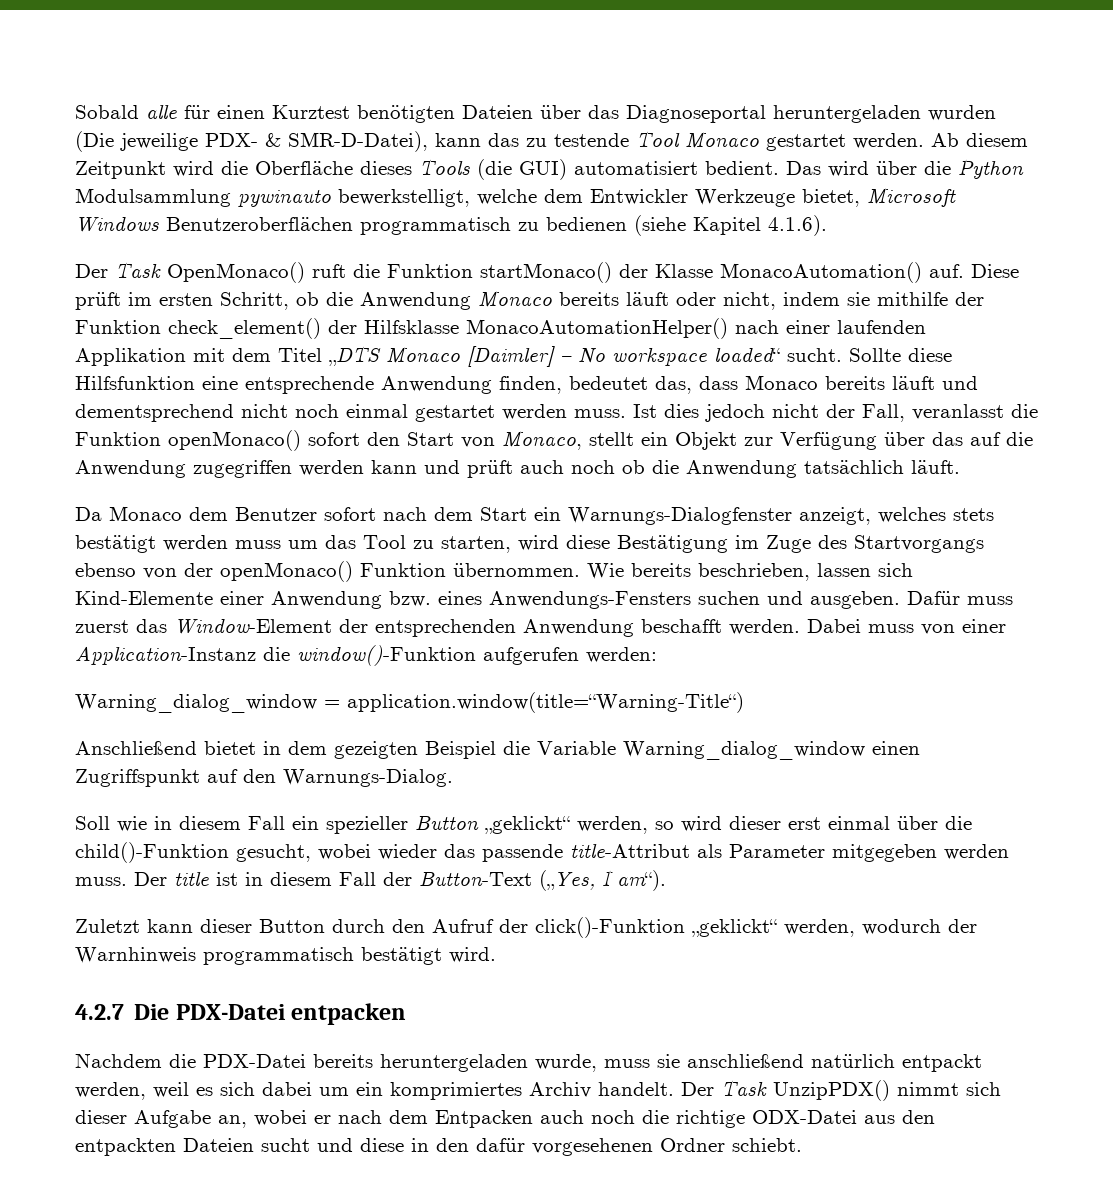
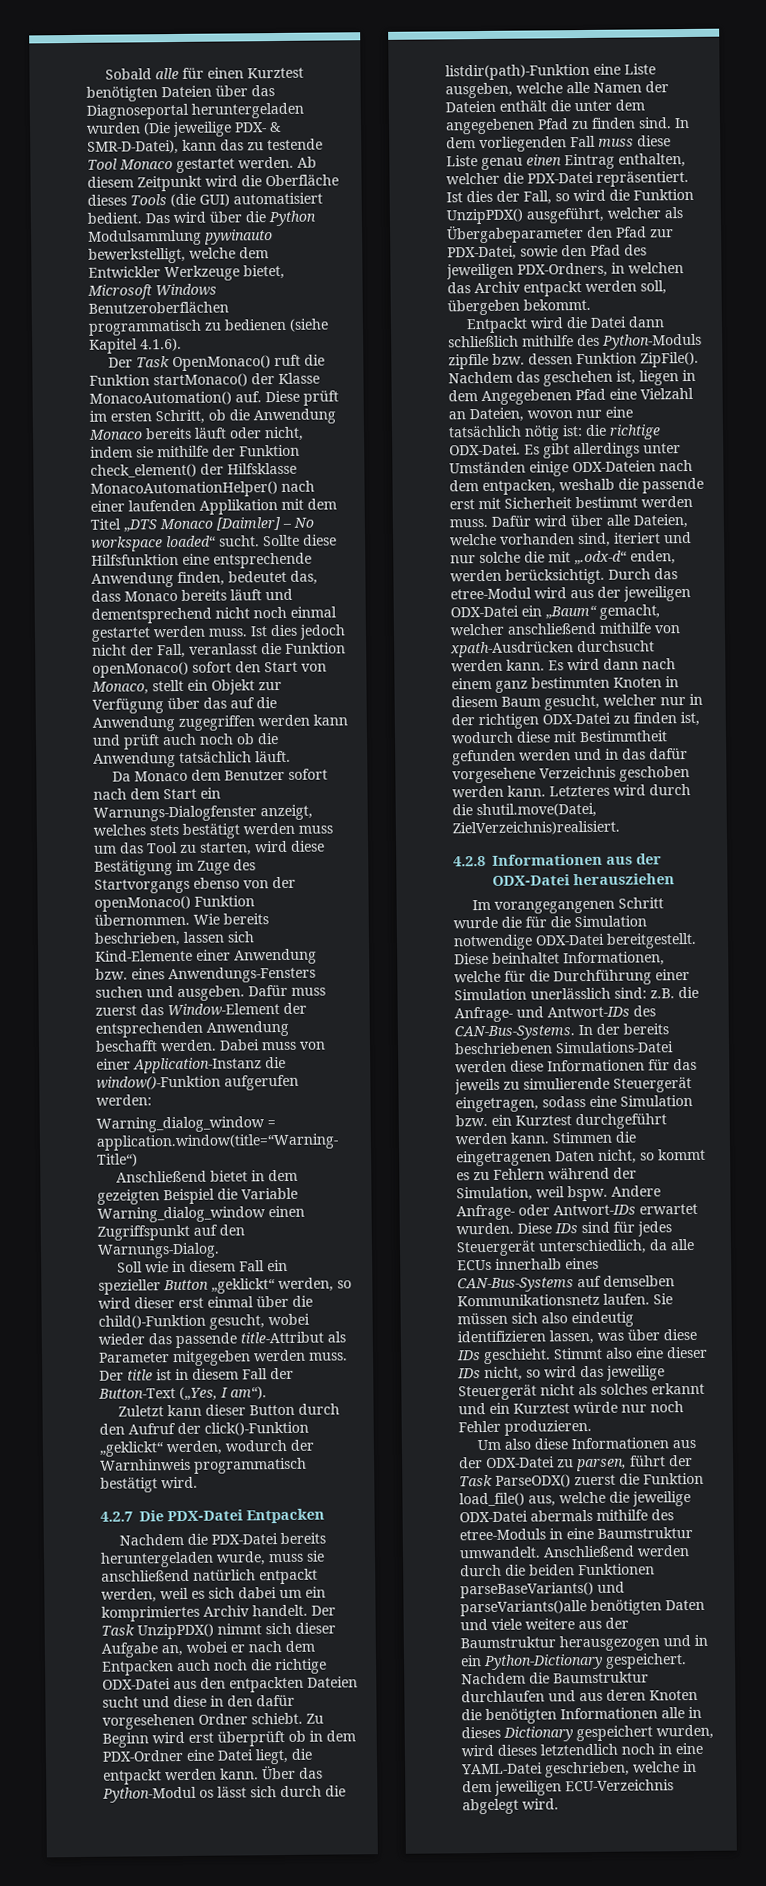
[291,1003,407,1025] entpacken -> [246,1508,325,1524] Entpacken
(802, 1145) none -> [306,1713,324,1724] [102,1730,356,1748] [102,1748,312,1765] [103,1765,323,1785] [102,1785,346,1803] [445,63,656,81] [445,81,669,99] [445,99,645,113] [445,117,690,135] [446,135,671,153] [446,153,686,171] [446,170,689,187] [446,188,694,205] [446,207,683,225] [446,225,674,244] [447,244,647,261] [446,262,684,280] [447,280,667,297] [447,298,591,316] [466,316,665,334] [448,333,702,350] [448,351,699,370] [448,369,696,387] [448,387,694,406] [448,406,633,423] [448,424,661,441] [449,442,681,459] [449,459,693,477] [449,477,704,496] [449,495,693,510] [449,514,688,529] [450,531,692,548] [450,550,676,566] [450,568,678,585] [450,585,691,602] [450,604,661,620] [450,622,680,636] [450,640,655,658] [451,658,676,672] [451,676,679,693] [451,693,703,711] [451,711,700,730] [451,730,668,744] [452,748,688,766] [452,765,690,784] [452,783,691,798] [452,802,597,819] [452,820,620,836] [453,853,662,867] [492,873,675,886] [472,897,665,914] [453,915,647,929] [453,932,697,951] [454,951,665,967] [454,969,690,986] [454,986,699,1001] [454,1005,656,1023] [454,1023,669,1041] [454,1041,674,1055] [455,1058,697,1073] [454,1076,692,1095] [455,1094,693,1113] [455,1113,667,1130] [455,1131,636,1145] [456,1148,706,1167] [456,1167,637,1181] [456,1185,661,1202] [456,1203,698,1221] [456,1221,672,1237] [456,1238,695,1257] [457,1257,599,1271] [457,1275,675,1293] [457,1293,673,1307] [457,1311,634,1328] [457,1328,697,1345] [456,1346,708,1365] [457,1365,665,1382] [458,1382,705,1401] [458,1401,684,1415] [458,1419,592,1436] [477,1437,697,1451] [459,1455,693,1472] [459,1472,704,1488] [459,1491,691,1507] [459,1509,674,1523] [459,1527,693,1541] [459,1545,690,1559] [460,1563,655,1577] [460,1581,625,1599] [460,1599,705,1617] [460,1617,629,1631] [460,1634,708,1652] [460,1653,687,1671] [461,1671,649,1685] [461,1689,698,1703] [461,1706,702,1725] [461,1724,714,1742] [461,1742,703,1757] [461,1760,697,1778] [462,1779,674,1796] [462,1798,559,1815] Zu Beginn wird erst überprüft ob in dem PDX-Ordner eine Datei liegt, die entpackt werden kann. Über das Python-Modul os lässt sich durch die listdir(path)-Funktion eine Liste ausgeben, welche alle Namen der Dateien enthält die unter dem angegebenen Pfad zu finden sind. In dem vorliegenden Fall muss diese Liste genau einen Eintrag enthalten, welcher die PDX-Datei repräsentiert. Ist dies der Fall, so wird die Funktion UnzipPDX() ausgeführt, welcher als Übergabeparameter den Pfad zur PDX-Datei, sowie den Pfad des jeweiligen PDX-Ordners, in welchen das Archiv entpackt werden soll, übergeben bekommt. // Entpackt wird die Datei dann schließlich mithilfe des Python-Moduls zipfile bzw. dessen Funktion ZipFile(). Nachdem das geschehen ist, liegen in dem Angegebenen Pfad eine Vielzahl an Dateien, wovon nur eine tatsächlich nötig ist: die richtige ODX-Datei. Es gibt allerdings unter Umständen einige ODX-Dateien nach dem entpacken, weshalb die passende erst mit Sicherheit bestimmt werden muss. Dafür wird über alle Dateien, welche vorhanden sind, iteriert und nur solche die mit „.odx-d“ enden, werden berücksichtigt. Durch das etree-Modul wird aus der jeweiligen ODX-Datei ein „Baum“ gemacht, welcher anschließend mithilfe von xpath-Ausdrücken durchsucht werden kann. Es wird dann nach einem ganz bestimmten Knoten in diesem Baum gesucht, welcher nur in der richtigen ODX-Datei zu finden ist, wodurch diese mit Bestimmtheit gefunden werden und in das dafür vorgesehene Verzeichnis geschoben werden kann. Letzteres wird durch die shutil.move(Datei, ZielVerzeichnis)realisiert. // 4.2.8 Informationen aus der ODX-Datei herausziehen // Im vorangegangenen Schritt wurde die für die Simulation notwendige ODX-Datei bereitgestellt. Diese beinhaltet Informationen, welche für die Durchführung einer Simulation unerlässlich sind: z.B. die Anfrage- und Antwort-IDs des CAN-Bus-Systems. In der bereits beschriebenen Simulations-Datei werden diese Informationen für das jeweils zu simulierende Steuergerät eingetragen, sodass eine Simulation bzw. ein Kurztest durchgeführt werden kann. Stimmen die eingetragenen Daten nicht, so kommt es zu Fehlern während der Simulation, weil bspw. Andere Anfrage- oder Antwort-IDs erwartet wurden. Diese IDs sind für jedes Steuergerät unterschiedlich, da alle ECUs innerhalb eines CAN-Bus-Systems auf demselben Kommunikationsnetz laufen. Sie müssen sich also eindeutig identifizieren lassen, was über diese IDs geschieht. Stimmt also eine dieser IDs nicht, so wird das jeweilige Steuergerät nicht als solches erkannt und ein Kurztest würde nur noch Fehler produzieren. // Um also diese Informationen aus der ODX-Datei zu parsen, führt der Task ParseODX() zuerst die Funktion load_file() aus, welche die jeweilige ODX-Datei abermals mithilfe des etree-Moduls in eine Baumstruktur umwandelt. Anschließend werden durch die beiden Funktionen parseBaseVariants() und parseVariants()alle benötigten Daten und viele weitere aus der Baumstruktur herausgezogen und in ein Python-Dictionary gespeichert. Nachdem die Baumstruktur durchlaufen und aus deren Knoten die benötigten Informationen alle in dieses Dictionary gespeichert wurden, wird dieses letztendlich noch in eine YAML-Datei geschrieben, welche in dem jeweiligen ECU-Verzeichnis abgelegt wird.

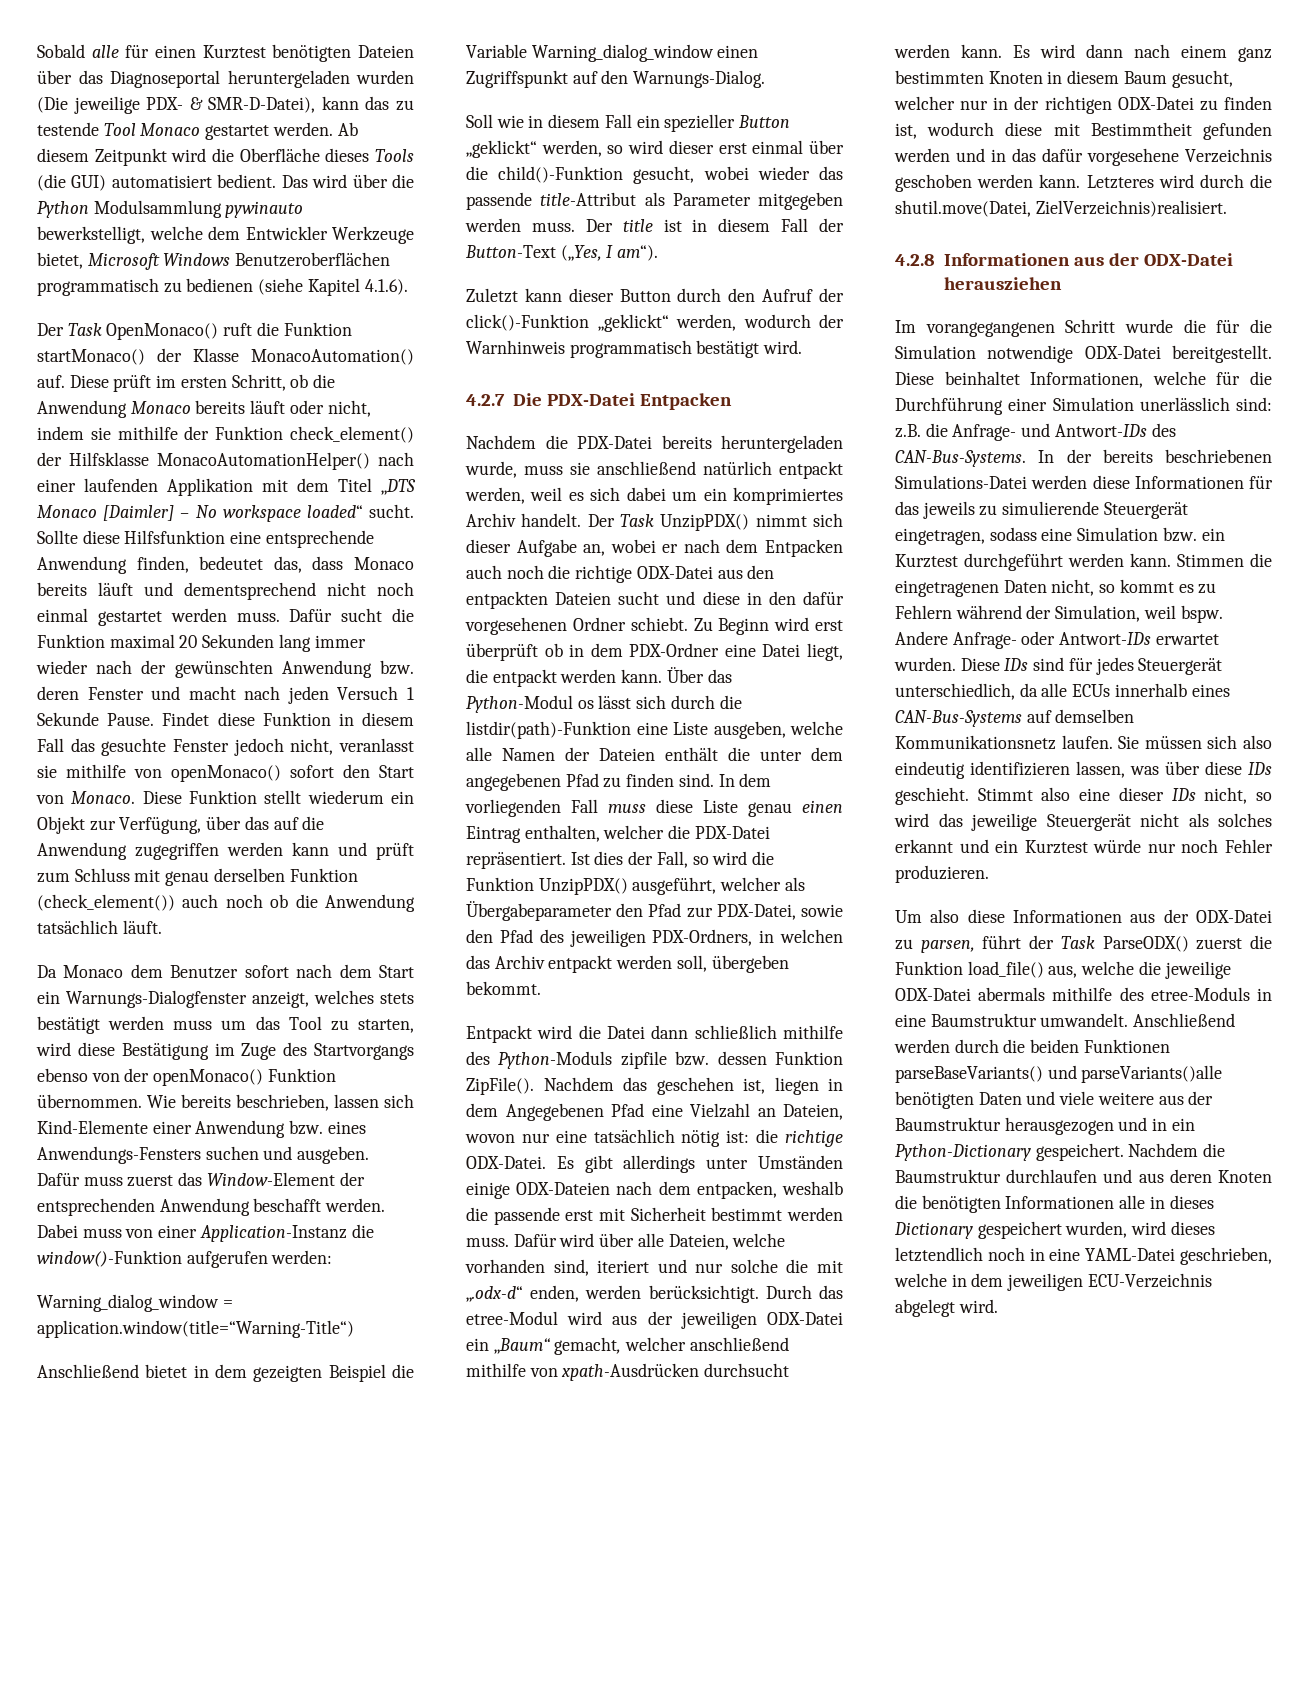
[250,624,346,640] [92,642,346,659] Ist dies jedoch nicht der Fall, veranlasst die Funktion -> [289,608,414,622] [37,634,366,652] [36,660,414,678] [37,686,414,704] [37,712,414,726] [37,738,414,756] [37,764,162,778] Dafür sucht die Funktion maximal 20 Sekunden lang immer wieder nach der gewünschten Anwendung bzw. deren Fenster und macht nach jeden Versuch 1 Sekunde Pause. Findet diese Funktion in diesem Fall das gesuchte Fenster jedoch nicht, veranlasst sie mithilfe von
[91,679,184,695] Monaco, stellt -> [71,790,384,804] Monaco. Diese Funktion stellt wiederum
[92,698,164,714] Verfügung -> [119,817,202,834] Verfügung,
(160, 742) none -> [37,868,358,886] [37,894,175,911] zum Schluss mit genau derselben Funktion (check_element())

